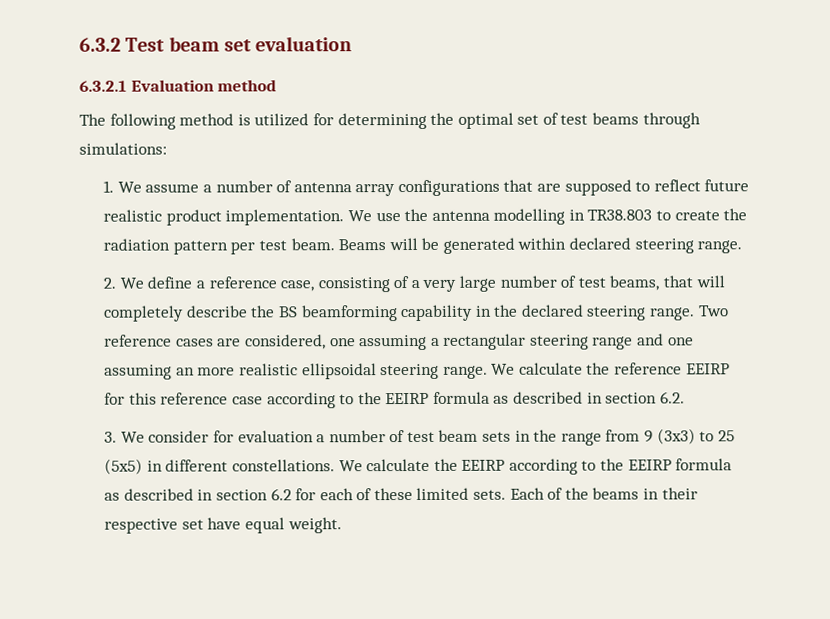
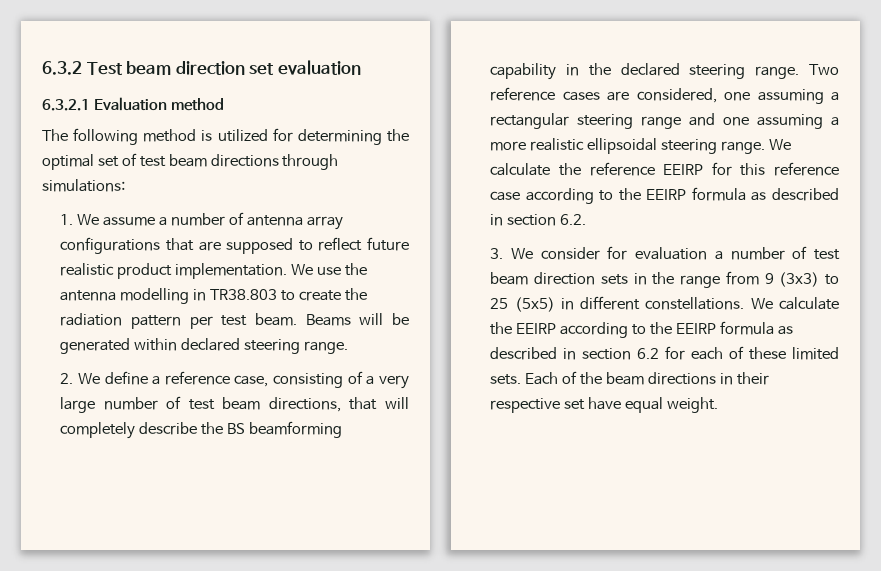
(220, 44) none -> [175,61,245,75] direction
[592,112,640,125] beams -> [168,154,279,167] beam directions
[609,275,660,291] beams, -> [222,397,341,412] beam directions,
[175,367,195,376] an -> [831,117,839,126] a
(479, 435) none -> [534,272,596,285] direction
[592,487,640,500] beams -> [605,372,716,385] beam directions

